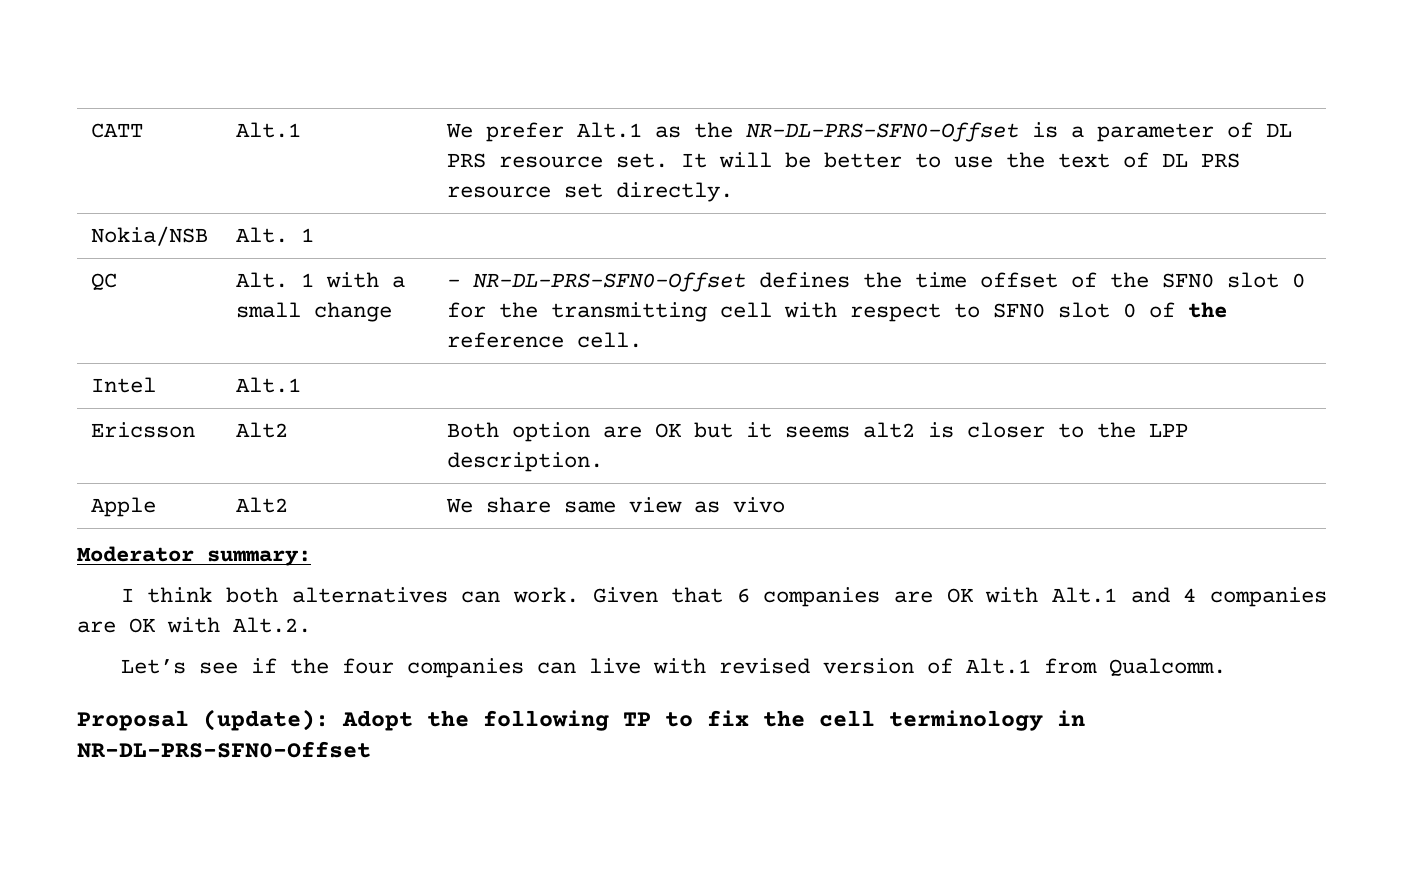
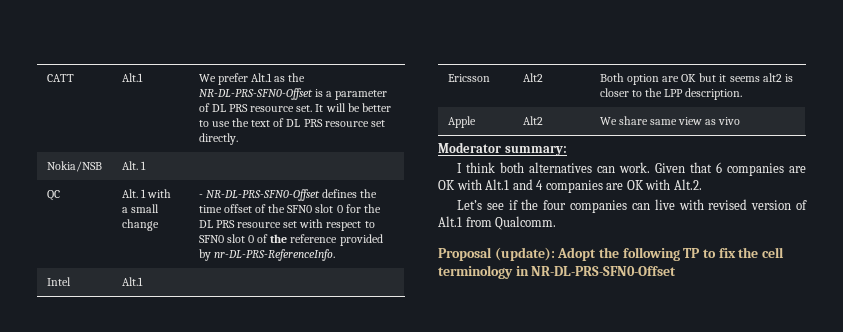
[550,302,772,322] transmitting cell -> [198,220,298,228] DL PRS resource set
[576,332,642,348] cell. -> [339,234,383,246] [198,249,336,261] provided by nr-DL-PRS-ReferenceInfo.

